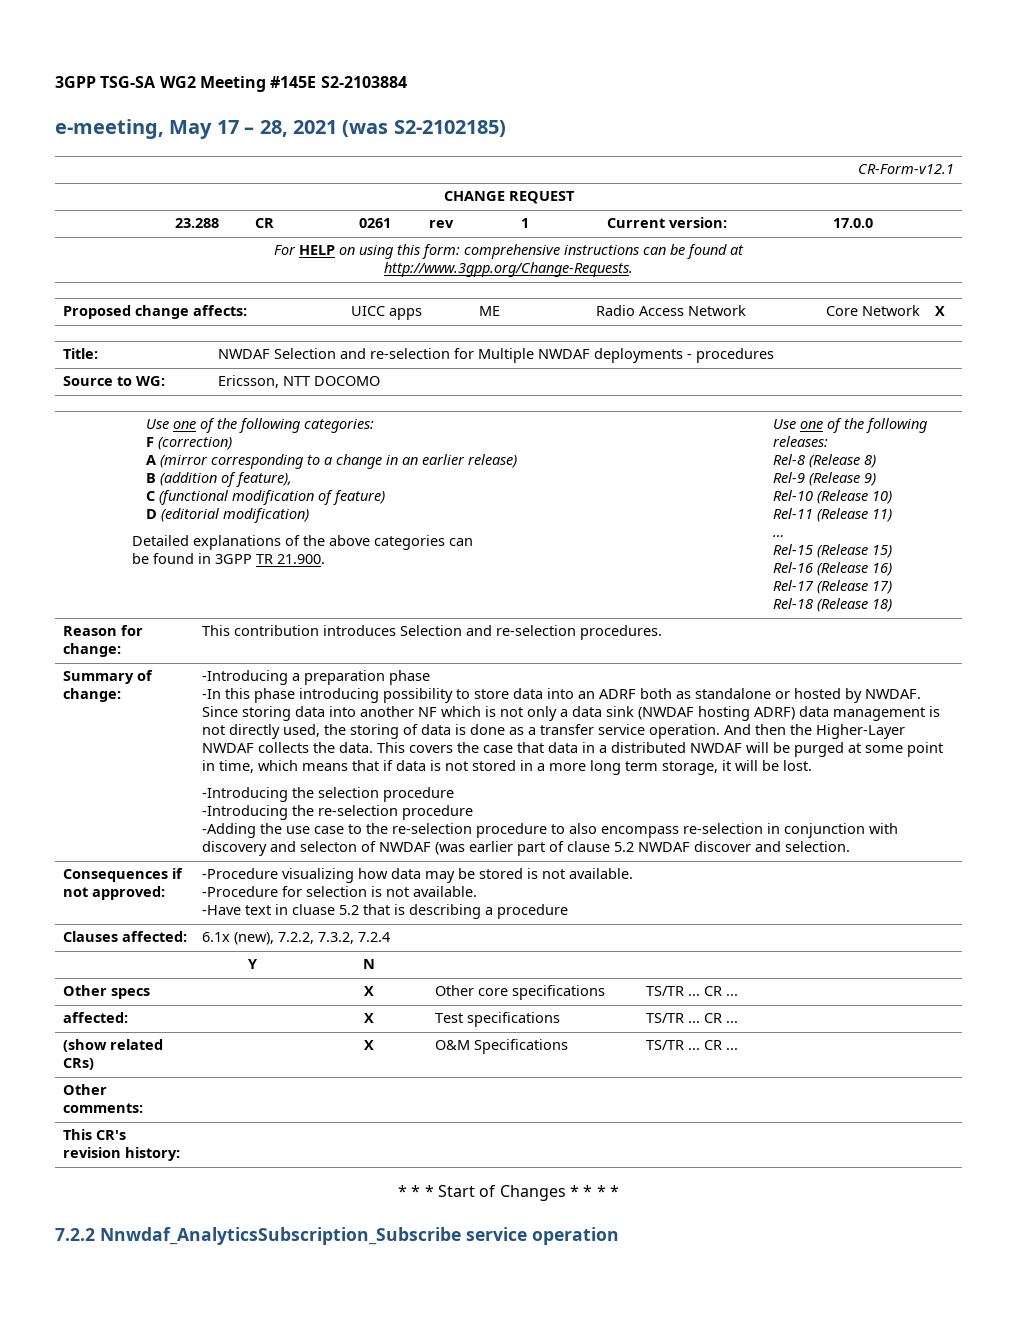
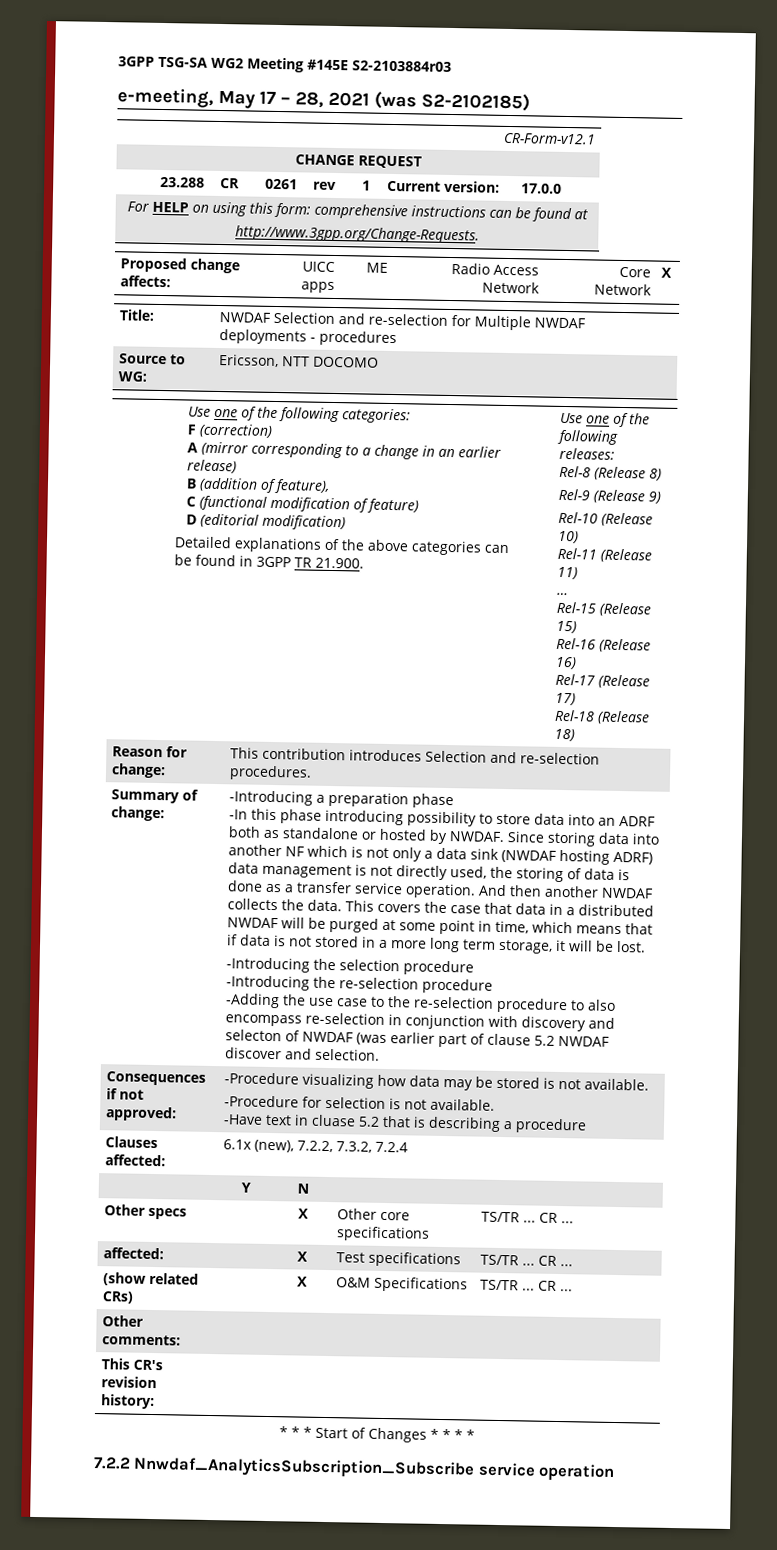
[320,76,407,88] S2-2103884 -> [352,60,452,72] S2-2103884r03
[789,724,905,739] the Higher-Layer -> [544,885,600,898] another

